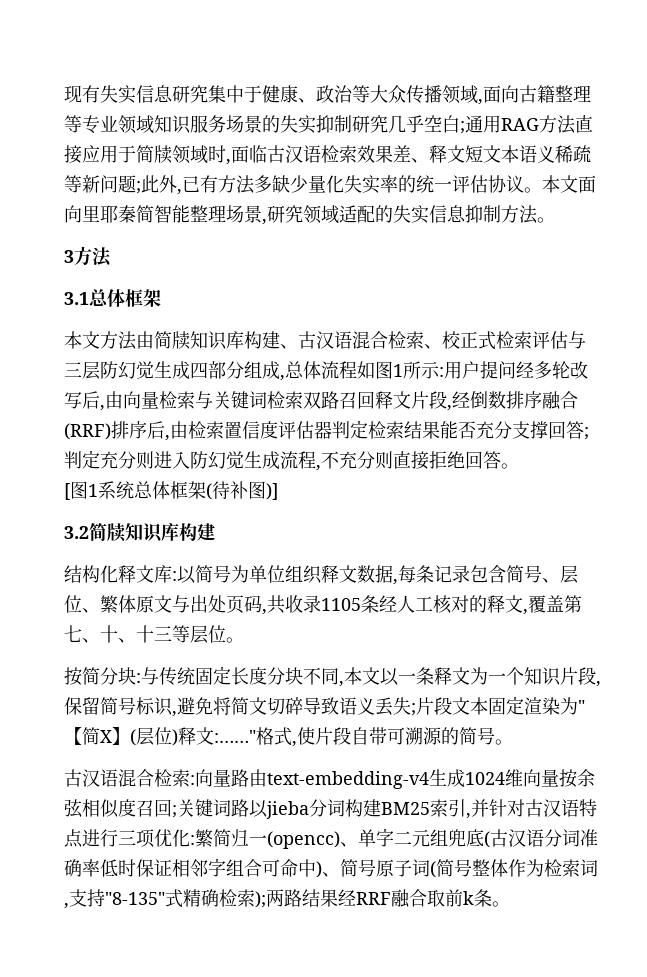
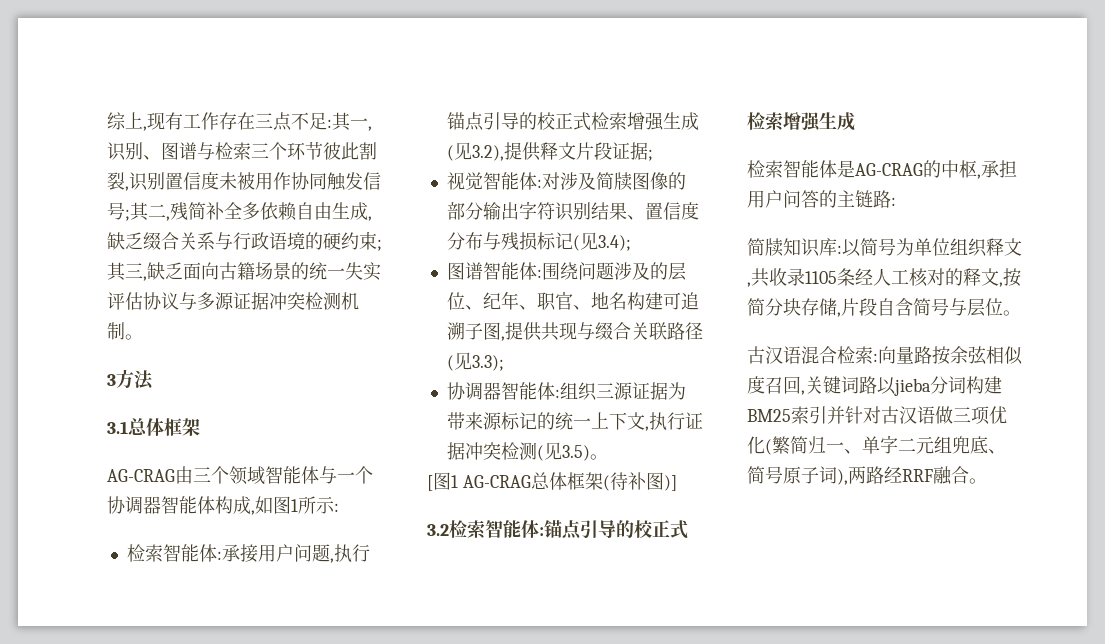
[64,85,591,105] [64,115,593,134] [64,145,592,165] [64,175,596,195] [64,205,538,225] 现有失实信息研究集中于健康、政治等大众传播领域,面向古籍整理等专业领域知识服务场景的失实抑制研究几乎空白;通用RAG方法直接应用于简牍领域时,面临古汉语检索效果差、释文短文本语义稀疏等新问题;此外,已有方法多缺少量化失实率的统一评估协议。本文面向里耶秦简智能整理场景,研究领域适配的失实信息抑制方法 -> [107,112,372,131] [107,142,377,161] [107,172,381,191] [107,202,372,221] [107,232,382,251] [107,262,381,281] [107,292,359,310] [107,322,125,340] 综上,现有工作存在三点不足:其一,识别、图谱与检索三个环节彼此割裂,识别置信度未被用作协同触发信号;其二,残简补全多依赖自由生成,缺乏缀合关系与行政语境的硬约束;其三,缺乏面向古籍场景的统一失实评估协议与多源证据冲突检测机制
[64,331,586,350] [64,361,588,381] [64,391,578,411] [64,420,589,441] [64,450,501,471] 本文方法由简牍知识库构建、古汉语混合检索、校正式检索评估与三层防幻觉生成四部分组成,总体流程如图1所示:用户提问经多轮改写后,由向量检索与关键词检索双路召回释文片段,经倒数排序融合(RRF)排序后,由检索置信度评估器判定检索结果能否充分支撑回答;判定充分则进入防幻觉生成流程,不充分则直接拒绝回答 -> [107,466,373,485] [107,496,339,515] [126,544,370,563] [446,112,699,131] [446,142,653,161] [446,172,686,191] [446,201,699,221] [446,232,631,251] [446,262,686,281] [446,291,699,311] [446,322,703,341] [446,352,504,371] [446,382,686,401] [446,412,703,431] [446,442,590,461] AG-CRAG由三个领域智能体与一个协调器智能体构成,如图1所示: // 检索智能体:承接用户问题,执行锚点引导的校正式检索增强生成(见3.2),提供释文片段证据; // 视觉智能体:对涉及简牍图像的部分输出字符识别结果、置信度分布与残损标记(见3.4); // 图谱智能体:围绕问题涉及的层位、纪年、职官、地名构建可追溯子图,提供共现与缀合关联路径(见3.3); // 协调器智能体:组织三源证据为带来源标记的统一上下文,执行证据冲突检测(见3.5)
[98,481,134,499] 系统 -> [462,475,531,488] AG-CRAG
[89,522,215,543] [64,565,154,583] 简牍知识库构建 // 结构化释文 -> [449,520,688,540] [747,112,855,132] [747,160,1017,179] [747,190,896,208] [747,238,820,257] 检索智能体:锚点引导的校正式检索增强生成 // 检索智能体是AG-CRAG的中枢,承担用户问答的主链路: // 简牍知识
[357,565,578,585] [64,595,262,614] 数据,每条记录包含简号、层位、繁体原文与出处页码 -> (1022, 247) none
[528,595,582,613] [64,625,244,644] [64,666,601,687] [64,696,585,717] [64,727,495,747] 覆盖第七、十、十三等层位。 // 按简分块:与传统固定长度分块不同,本文以一条释文为一个知识片段,保留简号标识,避免将简文切碎导致语义丢失;片段文本固定渲染为"【简X】(层位)释文:……"格式,使片段自带可溯源的简号 -> [1003,268,1021,287] [747,298,1003,317] 按简分块存储,片段自含简号与层位
[249,769,559,789] 由text-embedding-v4生成1024维向量 -> (932, 355) none
[172,805,177,818] ; -> [801,390,805,395] ,
[466,813,471,819] , -> (827, 415) none
[579,799,597,817] [64,829,118,848] 特点进行 -> [935,406,953,424] 做
[190,835,195,845] : -> [765,439,772,455] (
[267,831,340,849] (opencc) -> (844, 447) none
[484,829,598,848] [64,858,598,878] [64,889,492,909] (古汉语分词准确率低时保证相邻字组合可命中)、简号原子词(简号整体作为检索词,支持"8-135"式精确检索);两路结果经RRF融合取前k条 -> [988,449,1006,454] [747,466,969,485] 、简号原子词),两路经RRF融合

